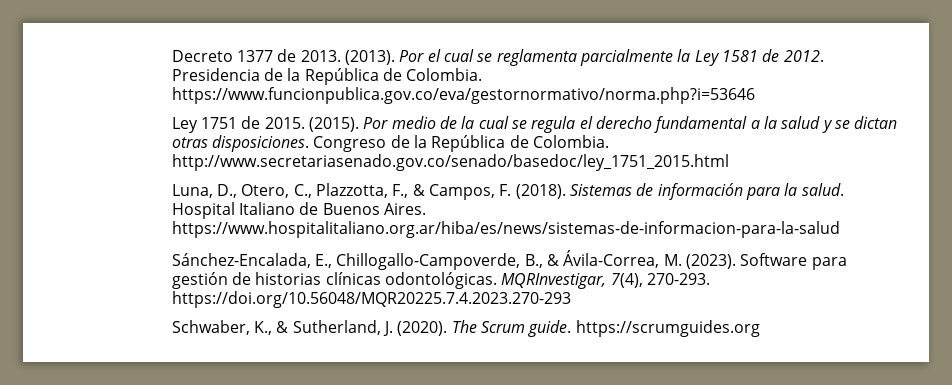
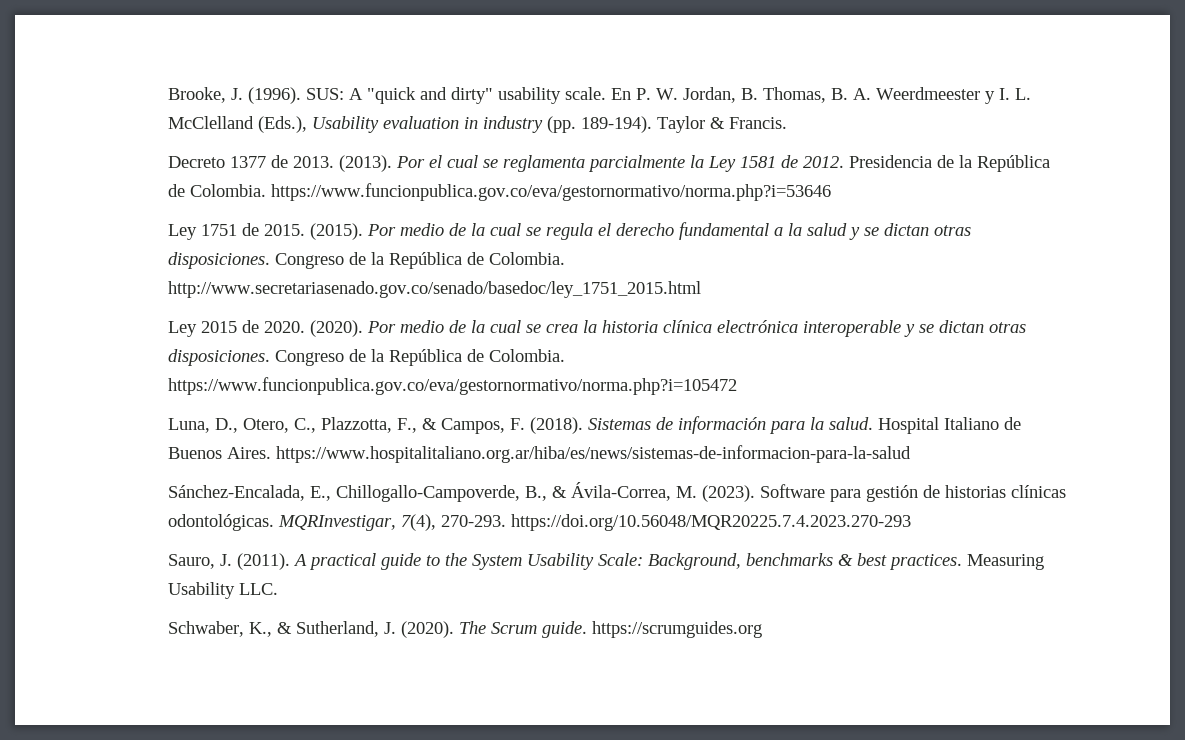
(171, 56) none -> [167,87,1031,104] [167,116,787,133] Brooke, J. (1996). SUS: A "quick and dirty" usability scale. En P. W. Jordan, B. Thomas, B. A. Weerdmeester y I. L. McClelland (Eds.), Usability evaluation in industry (pp. 189-194). Taylor & Francis. //
(729, 162) none -> [167,320,1026,337] [167,349,565,366] [167,377,737,395] // Ley 2015 de 2020. (2020). Por medio de la cual se crea la historia clínica electrónica interoperable y se dictan otras disposiciones. Congreso de la República de Colombia. https://www.funcionpublica.gov.co/eva/gestornormativo/norma.php?i=105472
(571, 299) none -> [167,553,1044,570] [167,582,278,599] // Sauro, J. (2011). A practical guide to the System Usability Scale: Background, benchmarks & best practices. Measuring Usability LLC.

